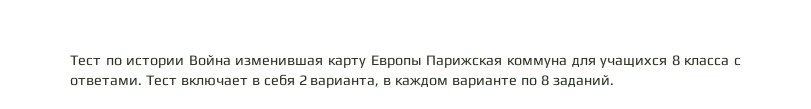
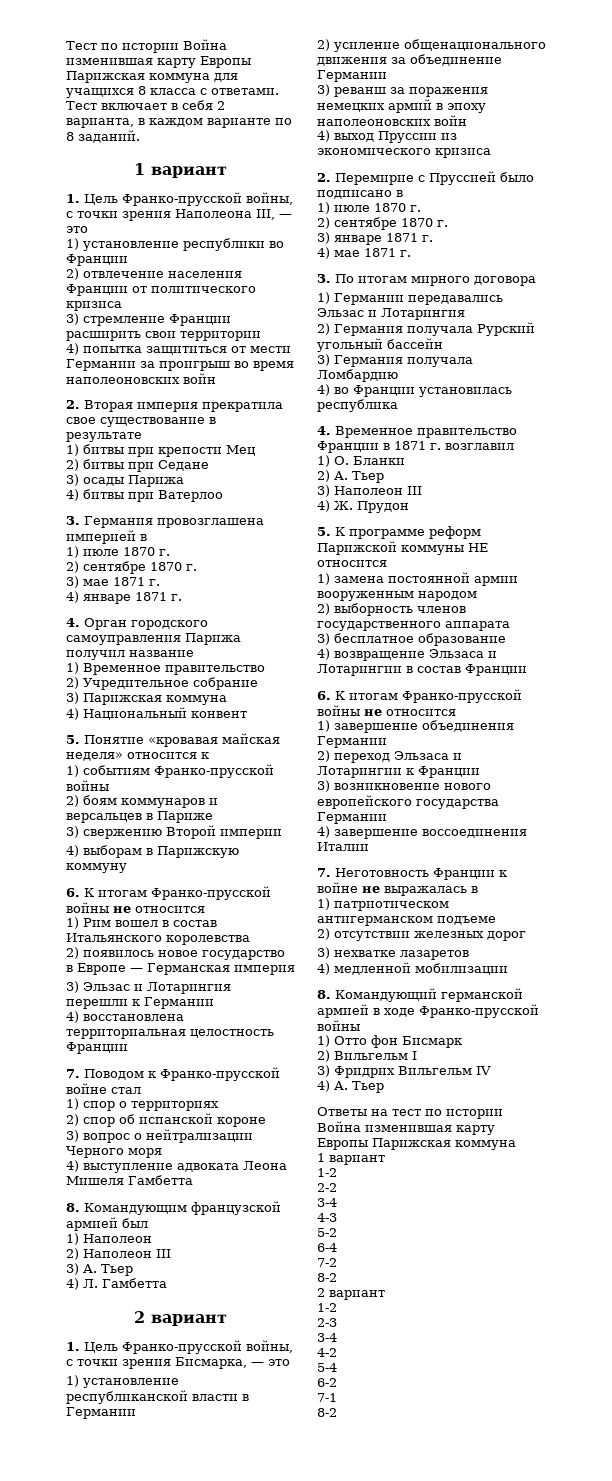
(614, 81) none -> [134,163,227,178] [66,192,293,206] [66,209,292,221] [66,226,88,233] [66,238,284,251] [66,254,128,266] [66,268,242,280] [66,284,256,296] [66,301,122,311] [66,313,231,326] [66,331,261,341] [66,343,291,355] [66,359,294,371] [66,373,216,384] [66,400,283,412] [66,417,216,427] [66,432,142,442] [66,444,255,457] [66,459,209,472] [66,474,184,487] [66,489,223,502] [66,516,264,528] [66,530,147,544] [66,546,170,558] [66,561,197,574] [66,576,160,588] [66,591,182,604] [66,618,208,630] [66,633,241,645] [66,650,194,660] [66,662,265,675] [66,677,258,690] [66,692,227,705] [66,707,247,720] [66,733,280,747] [66,752,209,761] [66,764,274,778] [66,780,109,791] [66,795,218,808] [66,811,213,823] [66,825,282,839] [66,845,239,858] [66,863,127,873] [66,886,271,900] [66,902,205,913] [66,917,217,929] [66,933,250,945] [66,947,285,960] [66,963,295,975] [66,981,231,994] [66,997,214,1009] [66,1011,184,1023] [66,1029,274,1039] [66,1042,128,1054] [66,1067,280,1081] [66,1083,141,1094] [66,1098,219,1111] [66,1113,266,1127] [66,1129,253,1143] [66,1146,162,1158] [66,1160,287,1173] [66,1175,193,1185] [66,1201,281,1215] [66,1217,148,1231] [66,1233,152,1245] [66,1248,171,1260] [66,1263,133,1276] [66,1278,167,1290] [134,1311,227,1326] [66,1340,293,1354] [66,1357,290,1369] [66,1375,179,1388] [66,1390,249,1404] [66,1407,136,1419] [317,39,546,52] [317,54,502,66] [317,70,387,82] [317,84,488,97] [317,99,486,113] [317,115,467,126] [317,130,457,143] [317,148,491,158] [317,171,534,185] [317,190,403,199] [317,202,421,214] [317,217,448,230] [317,232,433,245] [317,247,411,259] [317,274,536,286] [317,292,503,305] [317,308,465,320] [317,322,535,336] [317,338,443,352] [317,354,473,367] [317,369,398,382] [317,384,512,397] [317,399,398,412] [317,426,517,438] [317,441,514,453] [317,455,405,467] [317,470,384,483] [317,485,422,497] [317,500,409,513] [317,526,481,539] [317,541,488,555] [317,560,387,567] [317,572,518,586] [317,591,477,601] [317,603,466,616] [317,621,510,631] [317,633,506,646] [317,648,497,661] [317,664,527,676] [317,689,522,703] [317,705,456,716] [317,720,514,733] [317,736,387,748] [317,750,462,763] [317,766,480,778] [317,780,491,792] [317,795,499,809] [317,812,387,824] [317,826,527,839] [317,842,369,851] [317,868,507,880] [317,882,478,896] [317,898,449,911] [317,916,496,926] [317,928,526,941] [317,947,469,960] [317,962,508,975] [317,988,523,1002] [317,1004,539,1018] [317,1020,360,1031] [317,1035,462,1048] [317,1050,417,1062] [317,1065,491,1078] [317,1080,384,1093] [317,1107,503,1119] [317,1121,495,1135] [317,1138,516,1150] [317,1153,385,1165] [317,1168,337,1177] [317,1183,337,1192] [317,1198,337,1207] [317,1213,337,1222] [317,1228,337,1237] [317,1243,337,1252] [317,1258,337,1267] [317,1273,337,1282] [317,1288,385,1300] [317,1303,337,1312] [317,1318,337,1327] [317,1333,337,1342] [317,1348,337,1357] [317,1363,337,1372] [317,1378,337,1387] [317,1393,337,1402] [317,1408,337,1417] // 1 вариант // 1. Цель Франко-прусской войны, с точки зрения Наполеона III, — это // 1) установление республики во Франции // 2) отвлечение населения Франции от политического кризиса // 3) стремление Франции расширить свои территории // 4) попытка защититься от мести Германии за проигрыш во время наполеоновских войн // 2. Вторая империя прекратила свое существование в результате // 1) битвы при крепости Мец // 2) битвы при Седане // 3) осады Парижа // 4) битвы при Ватерлоо // 3. Германия провозглашена империей в // 1) июле 1870 г. // 2) сентябре 1870 г. // 3) мае 1871 г. // 4) январе 1871 г. // 4. Орган городского самоуправления Парижа получил название // 1) Временное правительство // 2) Учредительное собрание // 3) Парижская коммуна // 4) Национальный конвент // 5. Понятие «кровавая майская неделя» относится к // 1) событиям Франко-прусской войны // 2) боям коммунаров и версальцев в Париже // 3) свержению Второй империи // 4) выборам в Парижскую коммуну // 6. К итогам Франко-прусской войны не относится // 1) Рим вошел в состав Итальянского королевства // 2) появилось новое государство в Европе — Германская империя // 3) Эльзас и Лотарингия перешли к Германии // 4) восстановлена территориальная целостность Франции // 7. Поводом к Франко-прусской войне стал // 1) спор о территориях // 2) спор об испанской короне // 3) вопрос о нейтрализации Черного моря // 4) выступление адвоката Леона Мишеля Гамбетта // 8. Командующим французской армией был // 1) Наполеон // 2) Наполеон III // 3) А. Тьер // 4) Л. Гамбетта // 2 вариант // 1. Цель Франко-прусской войны, с точки зрения Бисмарка, — это // 1) установление республиканской власти в Германии // 2) усиление общенационального движения за объединение Германии // 3) реванш за поражения немецких армий в эпоху наполеоновских войн // 4) выход Пруссии из экономического кризиса // 2. Перемирие с Пруссией было подписано в // 1) июле 1870 г. // 2) сентябре 1870 г. // 3) январе 1871 г. // 4) мае 1871 г. // 3. По итогам мирного договора // 1) Германии передавались Эльзас и Лотарингия // 2) Германия получала Рурский угольный бассейн // 3) Германия получала Ломбардию // 4) во Франции установилась республика // 4. Временное правительство Франции в 1871 г. возглавил // 1) О. Бланки // 2) А. Тьер // 3) Наполеон III // 4) Ж. Прудон // 5. К программе реформ Парижской коммуны НЕ относится // 1) замена постоянной армии вооруженным народом // 2) выборность членов государственного аппарата // 3) бесплатное образование // 4) возвращение Эльзаса и Лотарингии в состав Франции // 6. К итогам Франко-прусской войны не относится // 1) завершение объединения Германии // 2) переход Эльзаса и Лотарингии к Франции // 3) возникновение нового европейского государства Германии // 4) завершение воссоединения Италии // 7. Неготовность Франции к войне не выражалась в // 1) патриотическом антигерманском подъеме // 2) отсутствии железных дорог // 3) нехватке лазаретов // 4) медленной мобилизации // 8. Командующий германской армией в ходе Франко-прусской войны // 1) Отто фон Бисмарк // 2) Вильгельм I // 3) Фридрих Вильгельм IV // 4) А. Тьер // Ответы на тест по истории Война изменившая карту Европы Парижская коммуна // 1 вариант // 1-2 // 2-2 // 3-4 // 4-3 // 5-2 // 6-4 // 7-2 // 8-2 // 2 вариант // 1-2 // 2-3 // 3-4 // 4-2 // 5-4 // 6-2 // 7-1 // 8-2

